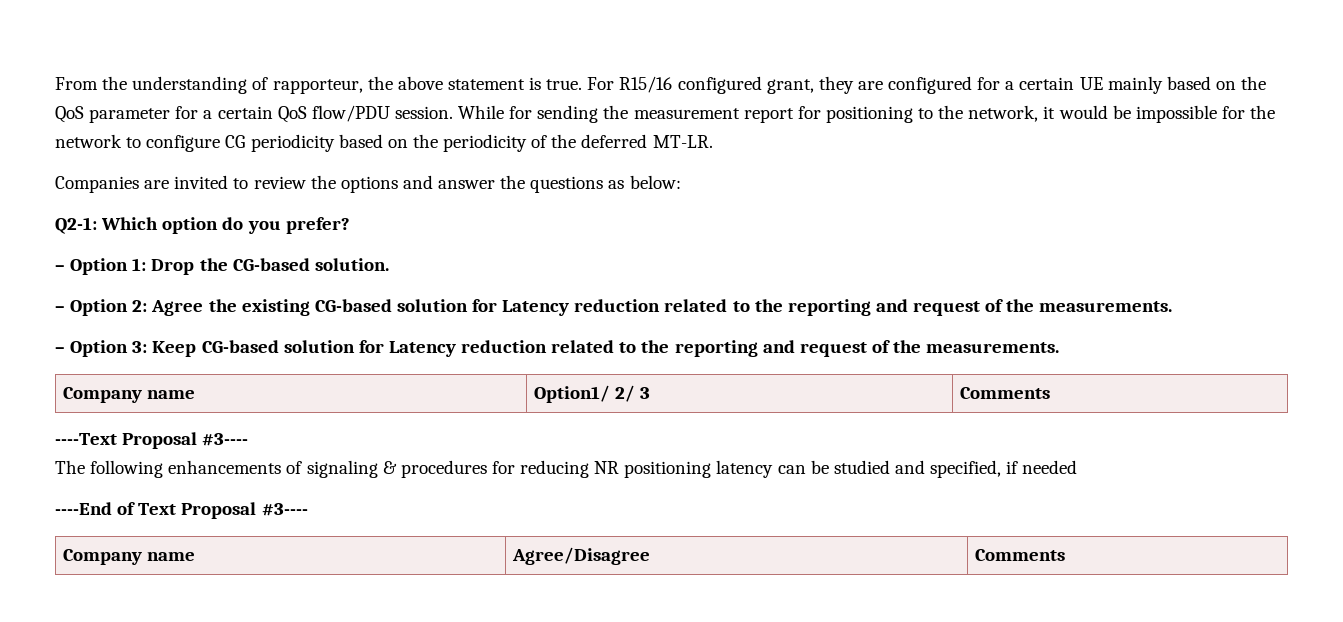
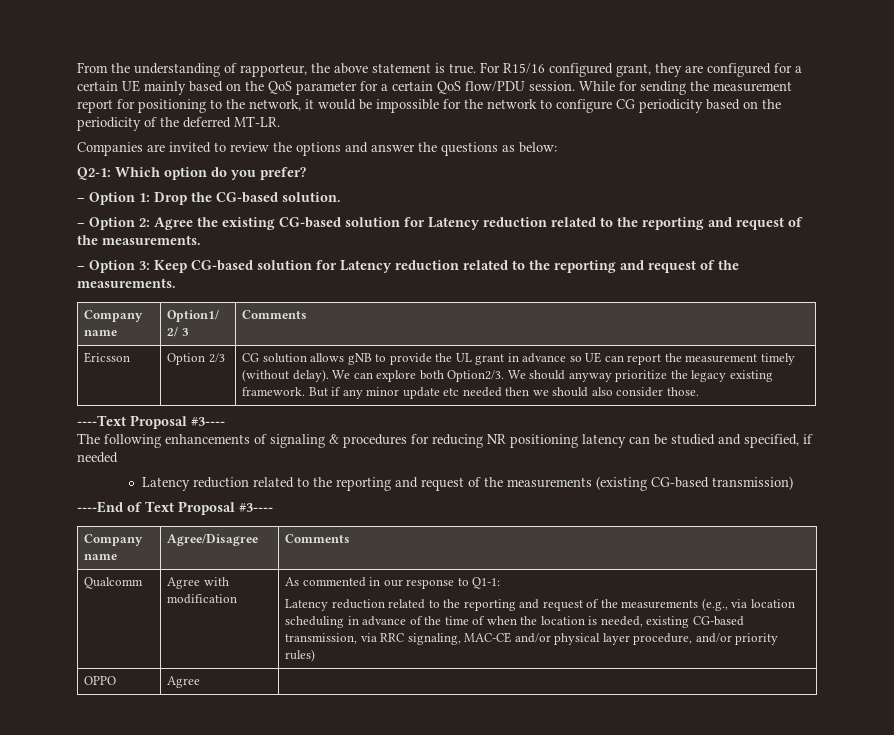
(1050, 393) none -> [84,352,131,363] [167,353,225,365] [242,352,795,365] [242,369,773,382] [242,387,699,399] // Ericsson | Option 2/3 | CG solution allows gNB to provide the UL grant in advance so UE can report the measurement timely (without delay). We can explore both Option2/3. We should anyway prioritize the legacy existing framework. But if any minor update etc needed then we should also consider those.
(1078, 467) none -> [142,476,794,491] // Latency reduction related to the reporting and request of the measurements (existing CG-based transmission)
(1065, 555) none -> [84,577,144,589] [167,577,229,589] [167,594,238,604] [285,577,501,589] [285,598,795,611] [285,616,744,628] [285,632,779,645] [285,649,316,662] [84,676,117,685] [167,676,201,688] // Qualcomm | Agree with modification | As commented in our response to Q1-1: // Latency reduction related to the reporting and request of the measurements (e.g., via location scheduling in advance of the time of when the location is needed, existing CG-based transmission, via RRC signaling, MAC-CE and/or physical layer procedure, and/or priority rules) // OPPO | Agree |

